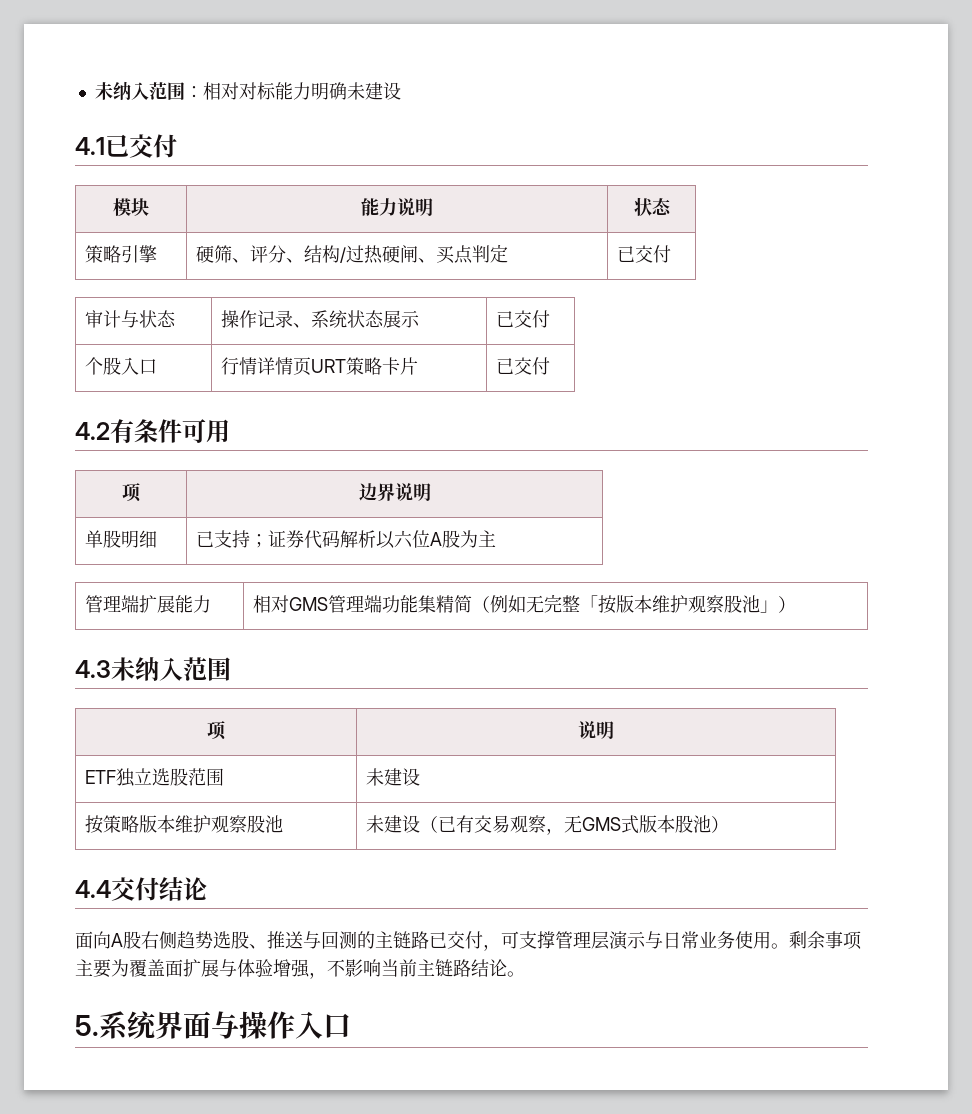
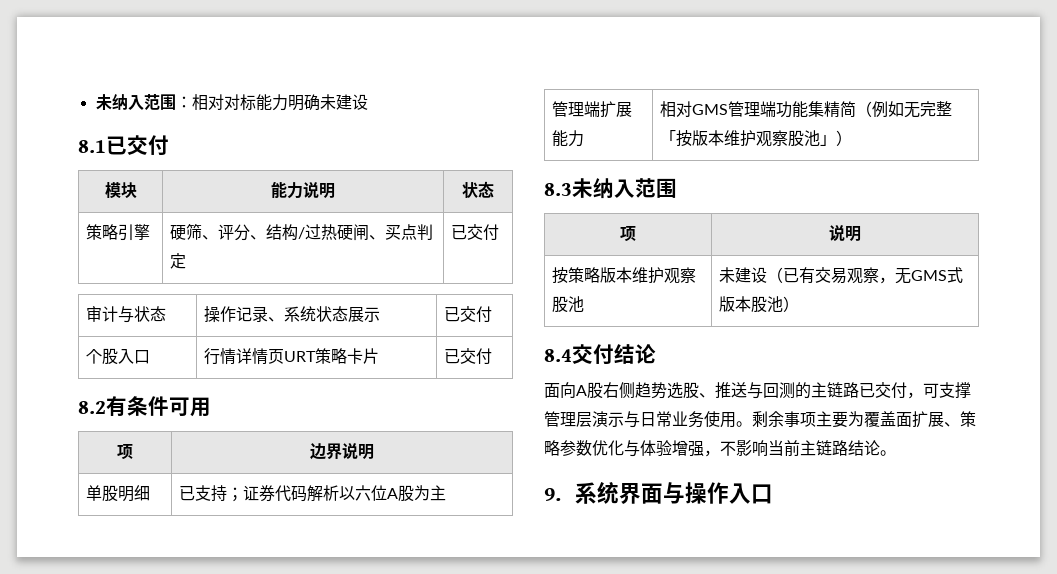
[75,137,105,155] 4.1 -> [78,140,106,153] 8.1
[75,422,110,440] 4.2 -> [78,401,106,414] 8.2
[75,660,111,678] 4.3 -> [544,183,572,196] 8.3
[84,768,224,787] [365,768,420,786] // ETF独立选股范围 | 未建设 -> (861, 234) none
[75,880,111,898] 4.4 -> [544,349,572,362] 8.4
(219, 968) none -> [944,411,976,427] [544,440,624,456] 、策略参数优化
[75,1015,99,1036] 5. -> [544,488,561,501] 9.

